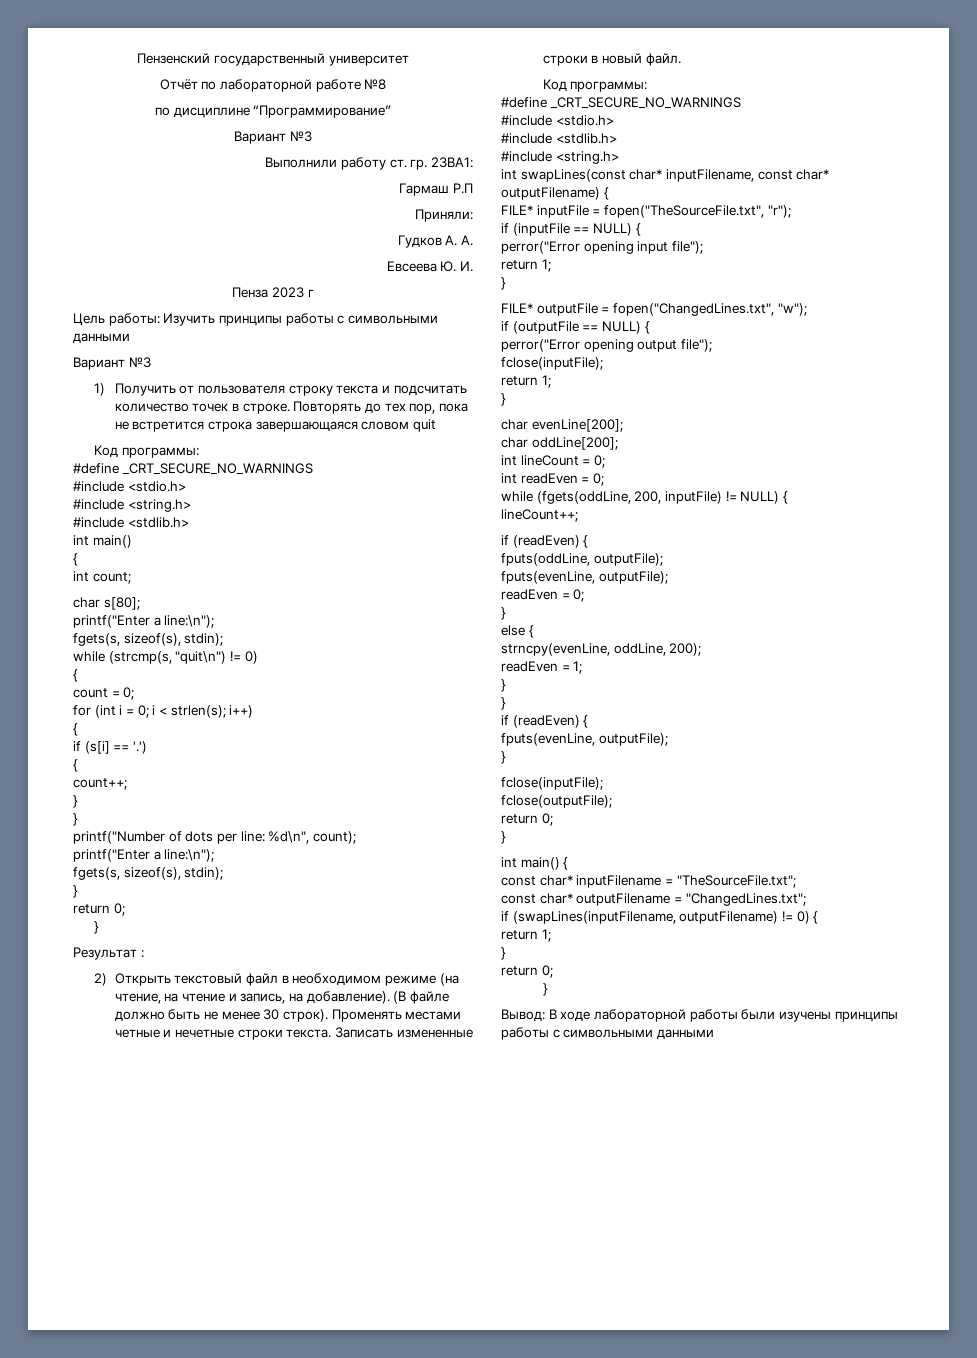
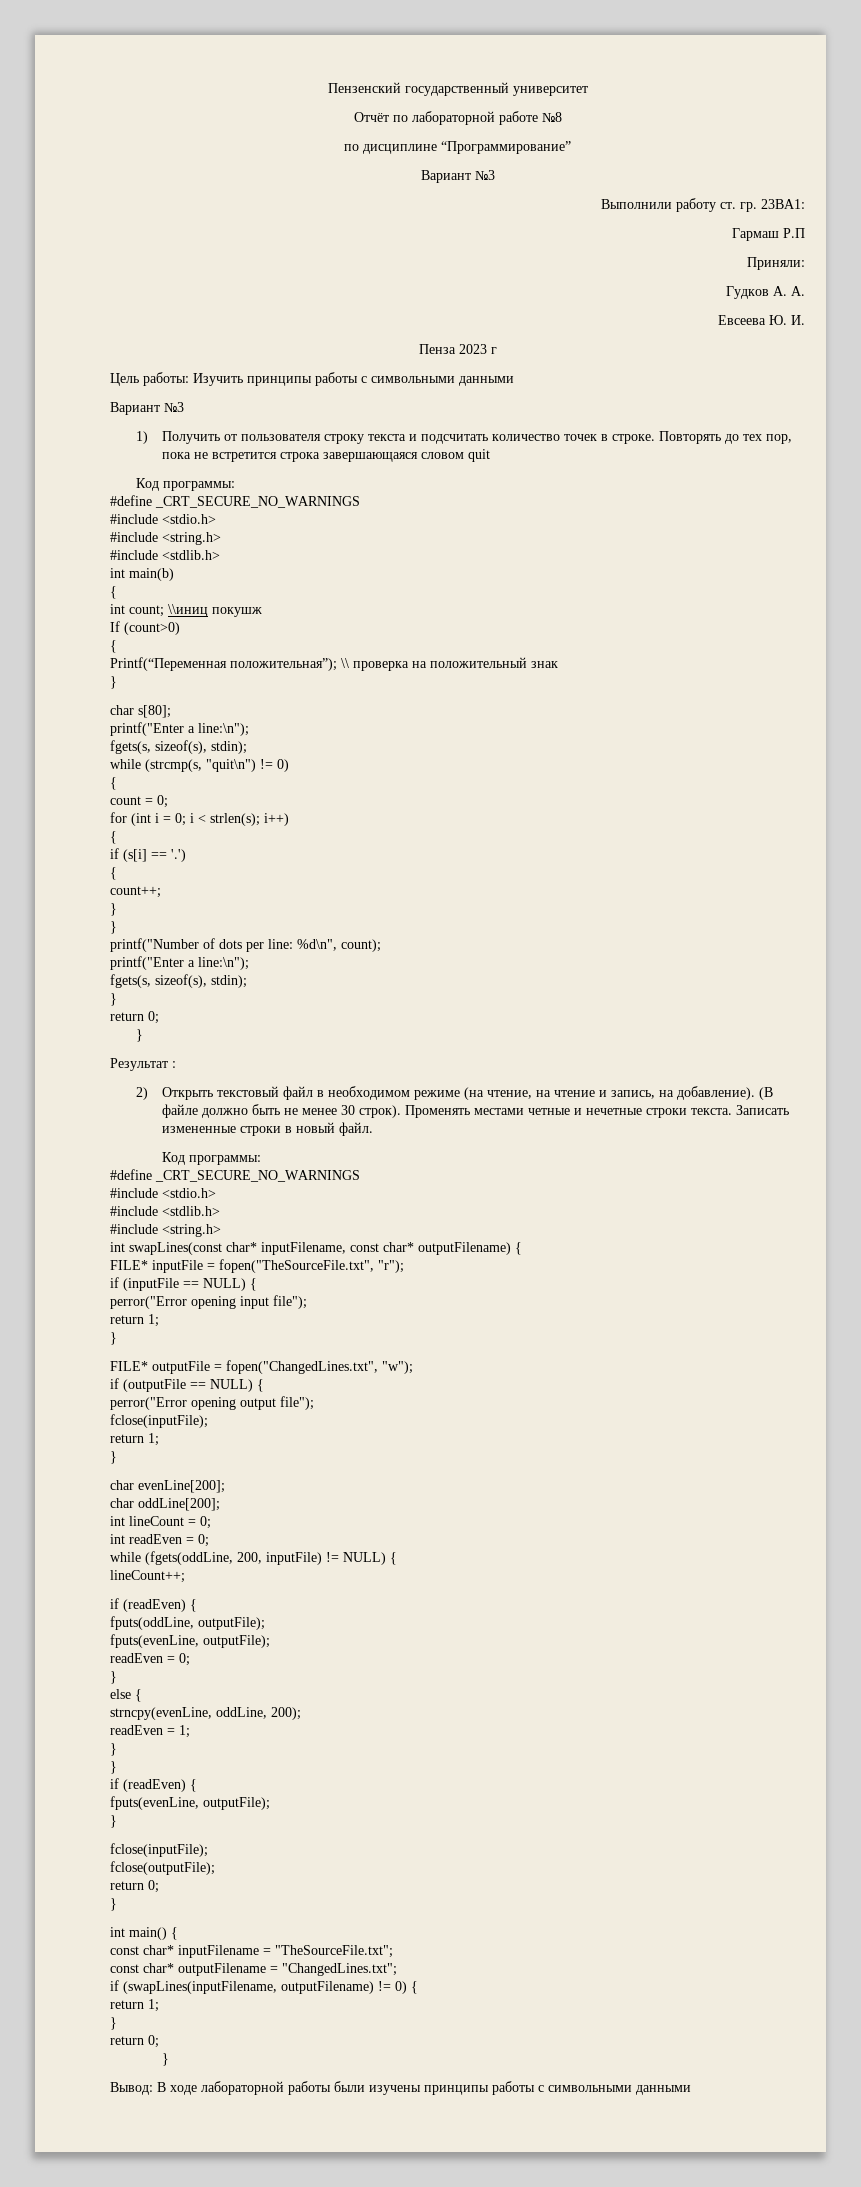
[92,535,132,548] main() -> [129,568,174,581] main(b)
(131, 578) none -> [168,604,262,617] [110,621,180,635] [110,640,117,653] [110,657,558,671] [110,676,117,689] \\иниц покушж // If (count>0) // { // Printf(“Переменная положительная”); \\ проверка на положительный знак // }

